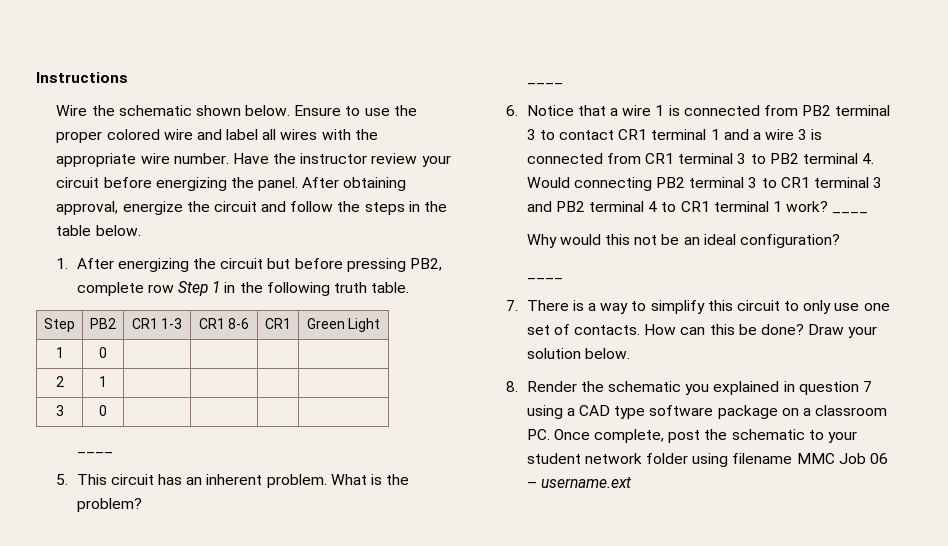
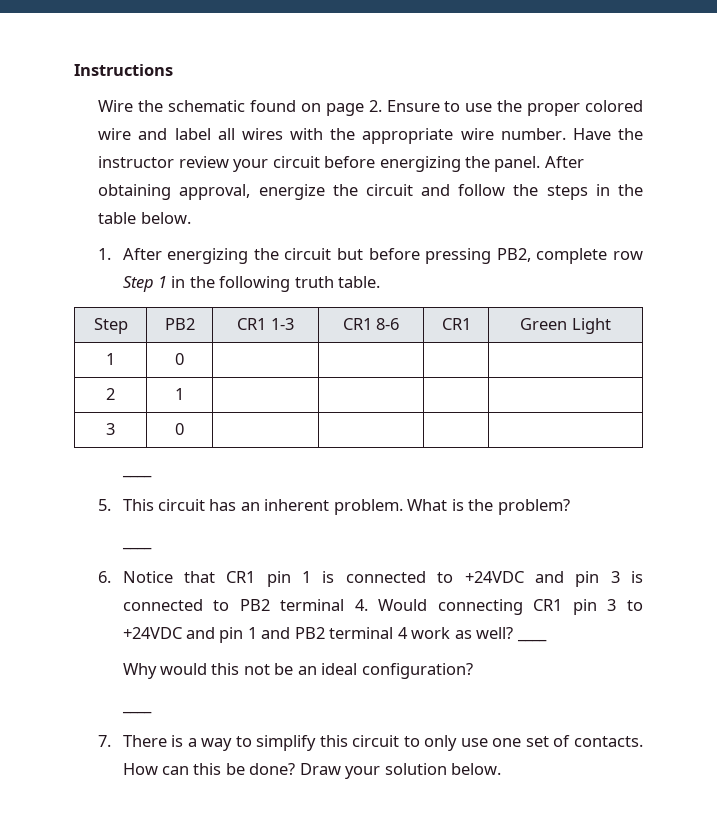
[195,105,291,116] shown below. -> [249,100,382,116] found on page 2.
[609,105,652,116] a wire -> [226,571,291,587] CR1 pin
[763,105,891,116] [526,129,823,140] [526,153,747,164] from PB2 terminal 3 to contact CR1 terminal 1 and a wire 3 is connected from CR1 terminal 3 -> [437,571,644,587] [122,599,203,611] to +24VDC and pin 3 is connected
[655,177,883,188] [526,201,829,212] PB2 terminal 3 to CR1 terminal 3 and PB2 terminal 4 to CR1 terminal 1 work? -> [533,599,643,615] [122,627,514,643] CR1 pin 3 to +24VDC and pin 1 and PB2 terminal 4 work as well?
[506,381,872,395] [526,405,888,419] [526,429,857,443] [526,453,888,467] [526,477,631,488] // 8. Render the schematic you explained in question 7 using a CAD type software package on a classroom PC. Once complete, post the schematic to your student network folder using filename MMC Job 06 – username.ext -> (502, 769) none

